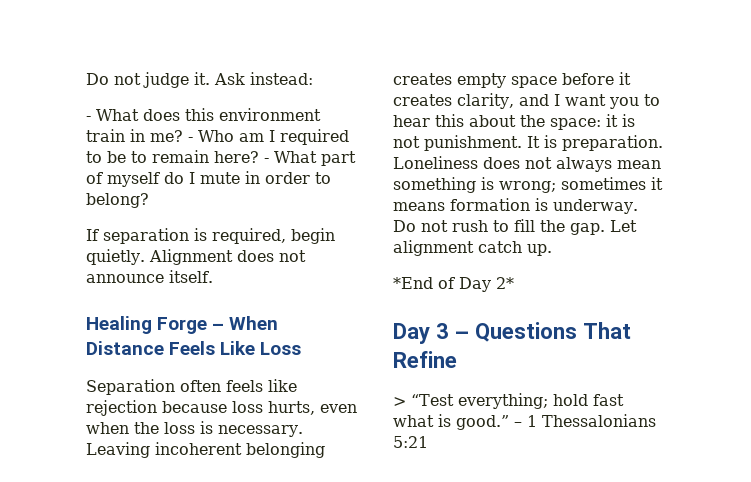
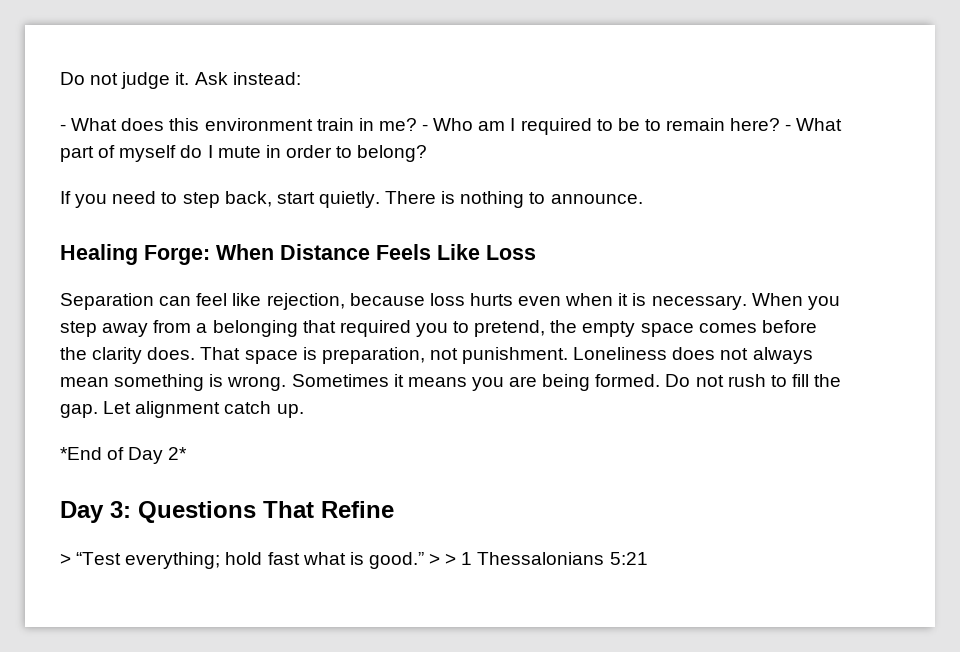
[103,228,335,244] [86,249,306,265] [86,270,213,283] separation is required, begin quietly. Alignment does not announce itself. -> [75,191,643,208] you need to step back, start quietly. There is nothing to announce.
[157,317,225,334] Forge – -> [144,245,210,265] Forge:
[180,379,297,392] [86,400,157,416] often feels like rejection -> [159,293,345,310] can feel like rejection,
[268,401,315,415] hurts, -> [469,293,513,306] hurts
[134,421,303,437] [86,442,325,458] [393,72,631,88] [393,93,660,109] [393,114,635,130] [393,135,663,151] the loss is necessary. Leaving incoherent belonging creates empty space before it creates clarity, and I want you to hear this about the space: it is not punishment. It is preparation. -> [618,293,840,310] [60,320,817,337] [60,347,569,364] it is necessary. When you step away from a belonging that required you to pretend, the empty space comes before the clarity does. That space is preparation, not punishment.
[499,177,663,193] [393,198,638,214] wrong; sometimes it means formation is underway. -> [227,374,661,391] wrong. Sometimes it means you are being formed.
[436,323,469,339] 3 – -> [110,501,131,518] 3:
[514,422,522,427] – -> [429,553,457,565] > >

